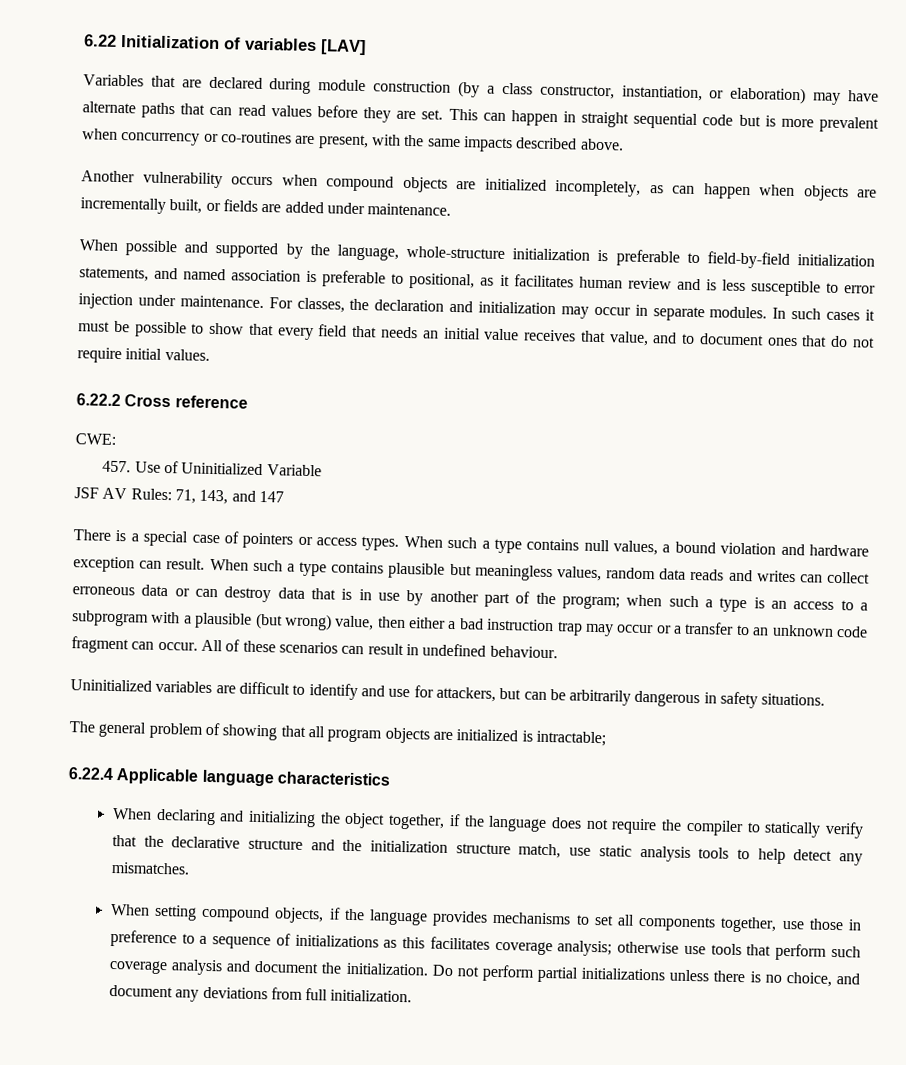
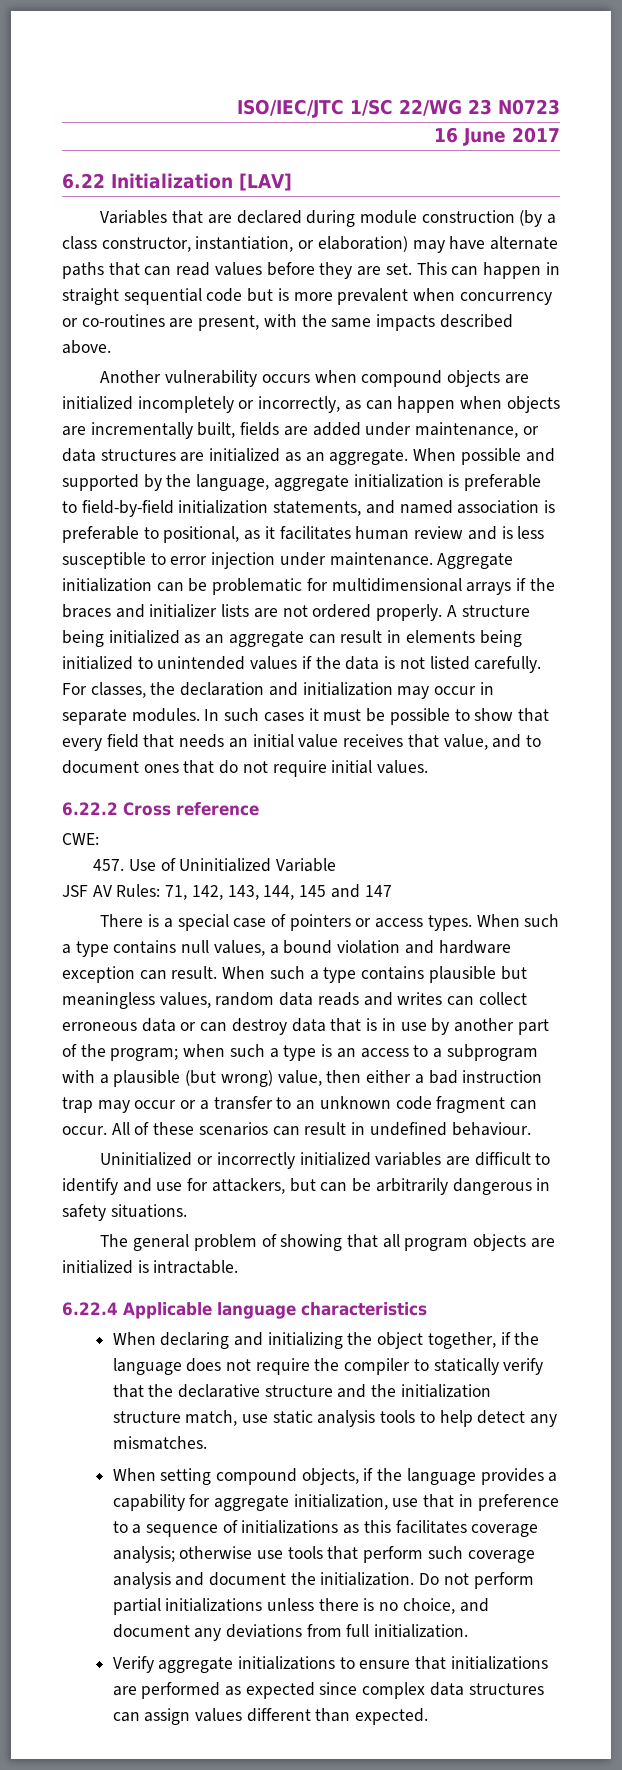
[84,34,317,52] 6.22 Initialization of variables -> [237,99,560,118] [434,127,560,146] [62,173,233,189] ISO/IEC/JTC 1/SC 22/WG 23 N0723 // 16 June 2017 // 6.22 Initialization
[555,180,641,197] incompletely, -> [137,396,341,413] incompletely or incorrectly,
[205,202,221,212] or -> (236, 430) none
[367,203,452,216] maintenance. // -> [415,422,539,438] [62,448,409,465] maintenance, or data structures are initialized as an aggregate.
[406,245,506,260] whole-structure -> [273,475,349,491] aggregate
(264, 302) none -> [437,553,514,569] [62,578,555,595] [62,604,530,621] [62,630,522,647] [62,656,542,673] Aggregate initialization can be problematic for multidimensional arrays if the braces and initializer lists are not ordered properly. A structure being initialized as an aggregate can result in elements being initialized to unintended values if the data is not listed carefully.
[199,489,229,505] 143, -> [191,885,327,900] 142, 143, 144, 145
(152, 685) none -> [197,1152,371,1169] or incorrectly initialized
[535,730,606,747] intractable; -> [153,1260,239,1274] intractable.
[492,911,844,933] mechanisms to set all components together, use those -> [548,1472,558,1482] [112,1494,455,1511] a capability for aggregate initialization, use that
(413, 996) none -> [112,1656,548,1673] [112,1682,544,1699] [112,1708,429,1725] // Verify aggregate initializations to ensure that initializations are performed as expected since complex data structures can assign values different than expected.

